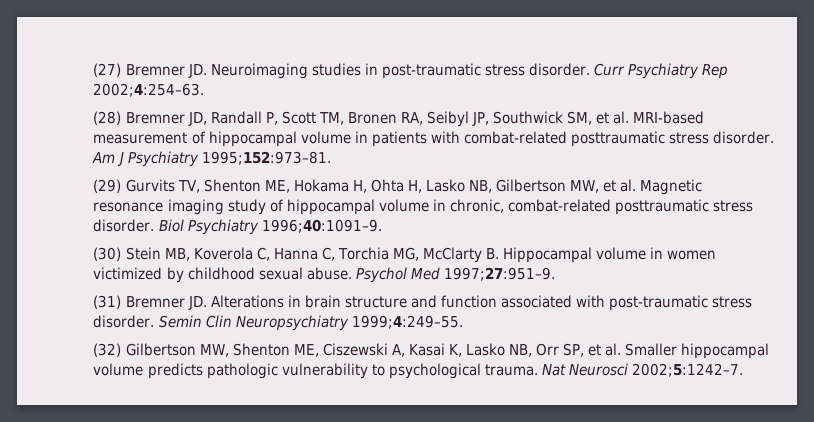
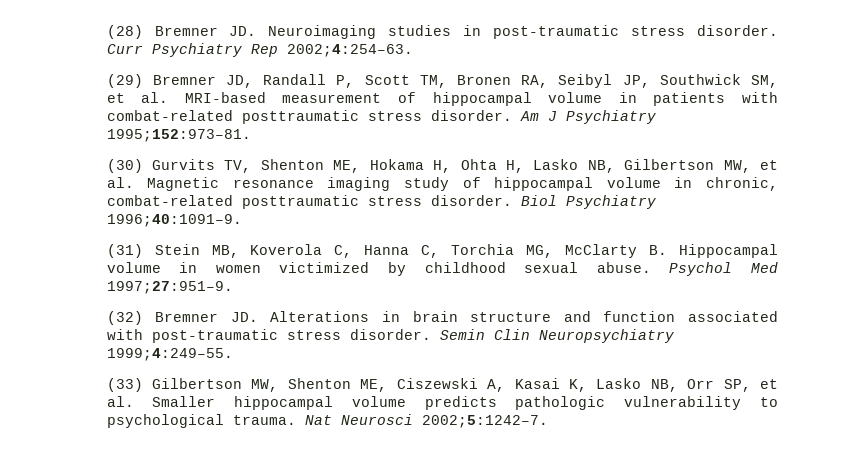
[93,63,122,77] (27) -> [106,25,143,39] (28)
[93,111,122,125] (28) -> [106,74,143,88] (29)
[93,179,122,193] (29) -> [106,159,143,173] (30)
[93,247,122,261] (30) -> [106,244,143,258] (31)
[93,295,122,309] (31) -> [106,311,143,325] (32)
[93,343,122,357] (32) -> [106,378,143,392] (33)

